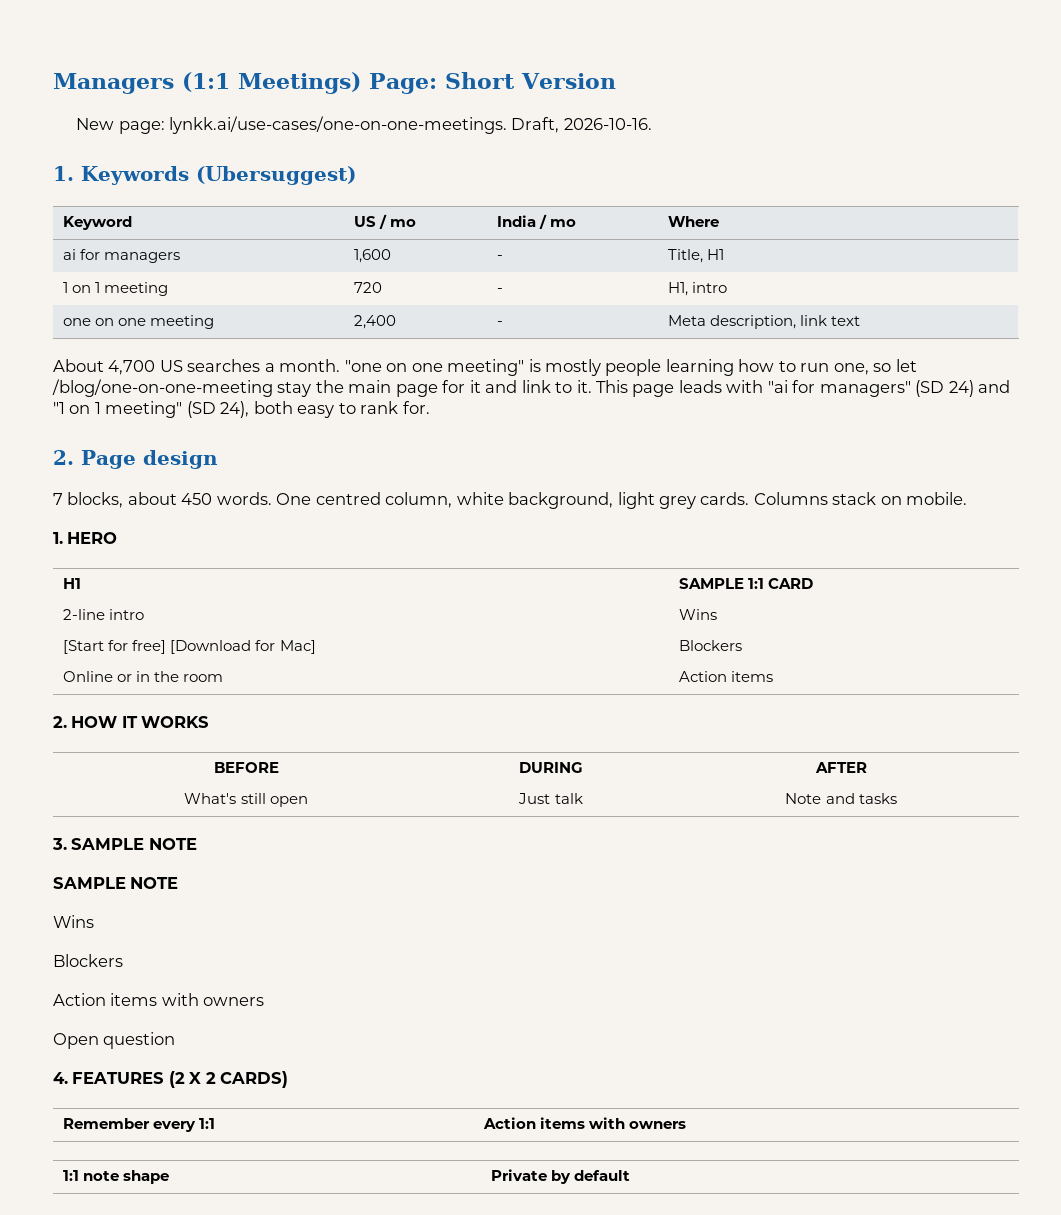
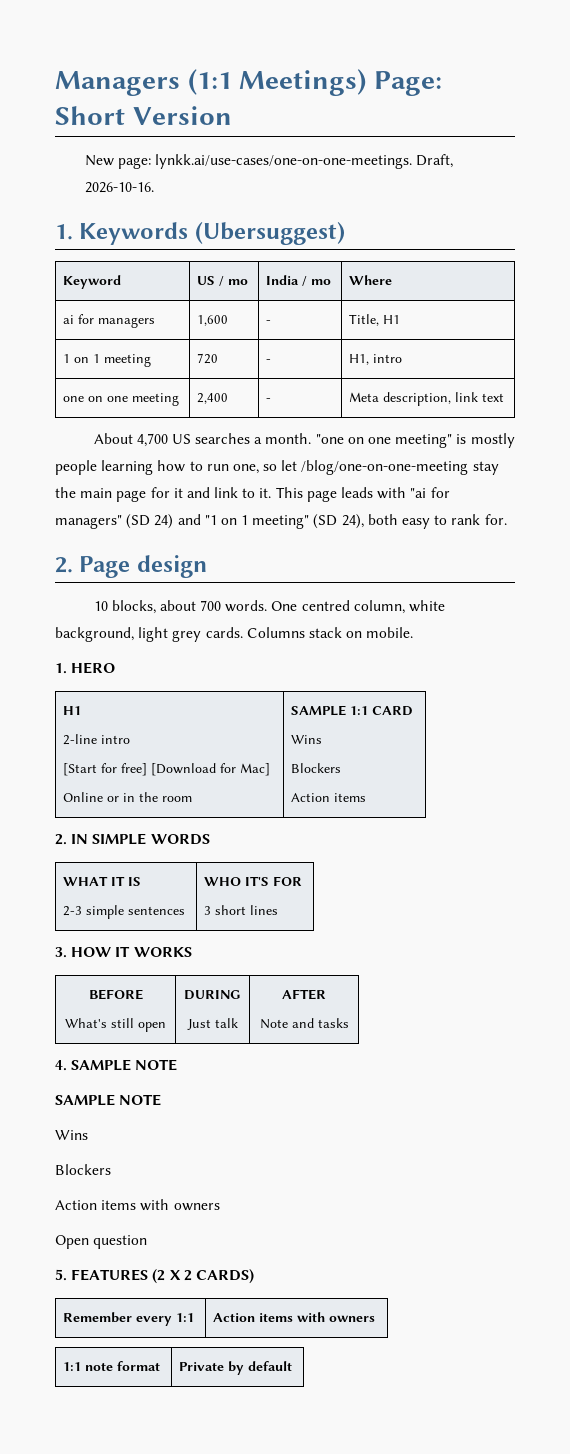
[53,493,63,505] 7 -> [93,601,108,611] 10
[181,493,213,505] 450 -> [200,600,222,611] 700
(67, 722) none -> [71,833,210,845] [63,876,142,886] [63,905,186,919] [204,876,303,886] [204,905,279,915] [55,947,67,958] IN SIMPLE WORDS // WHAT IT IS // 2-3 simple sentences | WHO IT'S FOR // 3 short lines // 3.
[52,838,67,850] 3. -> [55,1060,67,1071] 4.
[53,1072,68,1084] 4. -> [55,1269,67,1281] 5.
[123,1170,170,1184] shape -> [117,1361,161,1371] format

